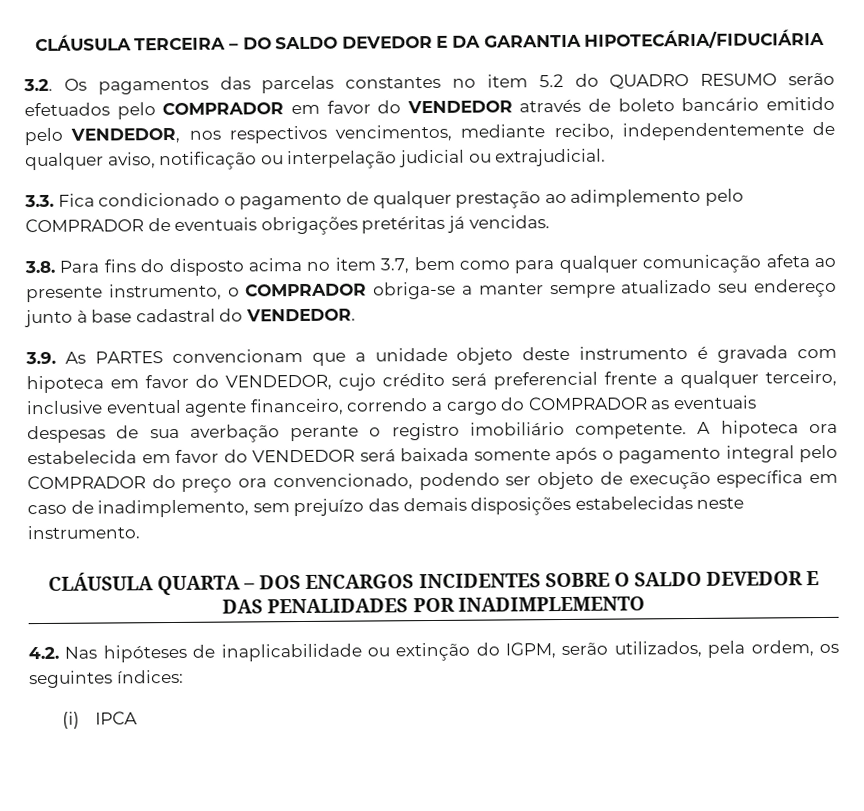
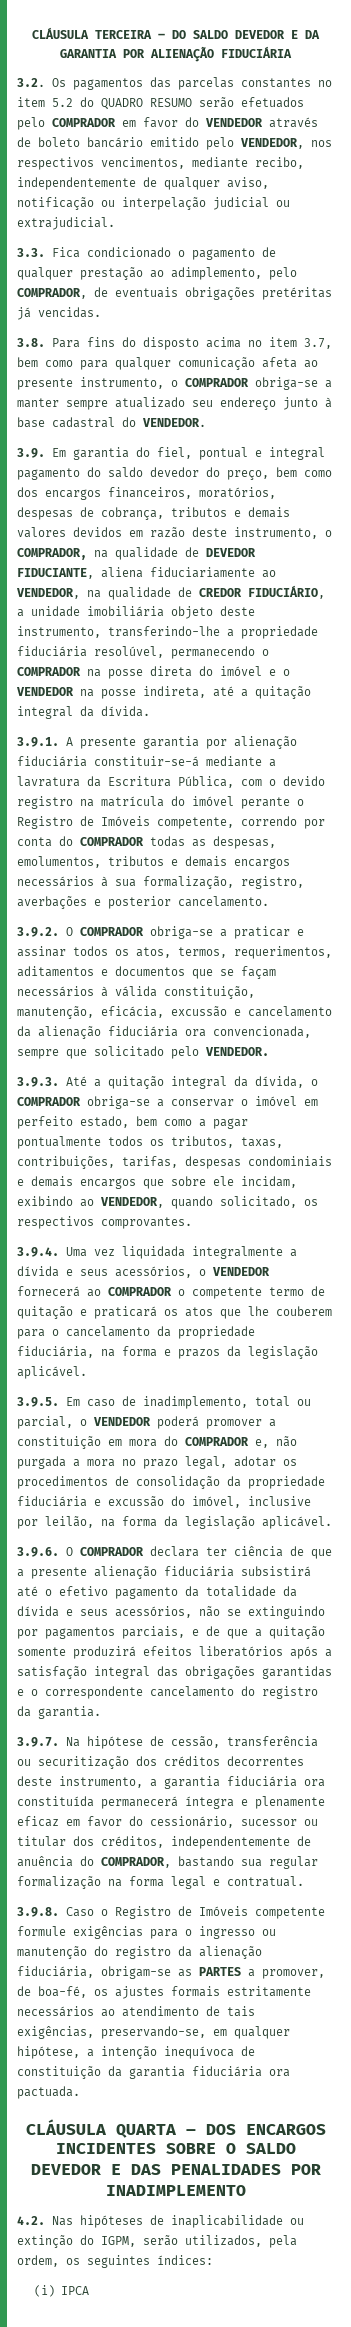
[584,28,826,49] HIPOTECÁRIA/FIDUCIÁRIA -> [123,46,292,62] POR ALIENAÇÃO FIDUCIÁRIA
[570,188,744,207] [25,218,144,233] adimplemento pelo COMPRADOR -> [171,267,297,280] [17,288,87,299] adimplemento, pelo COMPRADOR,
[64,345,837,366] [26,369,837,394] [26,395,757,417] [27,420,838,444] [27,444,838,465] [27,470,839,493] [27,496,745,518] [27,525,141,540] As PARTES convencionam que a unidade objeto deste instrumento é gravada com hipoteca em favor do VENDEDOR, cujo crédito será preferencial frente a qualquer terceiro, inclusive eventual agente financeiro, correndo a cargo do COMPRADOR as eventuais despesas de sua averbação perante o registro imobiliário competente. A hipoteca ora estabelecida em favor do VENDEDOR será baixada somente após o pagamento integral pelo COMPRADOR do preço ora convencionado, podendo ser objeto de execução específica em caso de inadimplemento, sem prejuízo das demais disposições estabelecidas neste instrumento. -> [52,447,325,460] [17,467,332,480] [17,487,276,500] [17,507,290,520] [17,527,332,539] [17,547,256,560] [17,567,276,579] [17,585,325,600] [17,606,255,619] [17,626,318,639] [17,646,269,659] [17,666,290,679] [17,686,311,699] [17,706,150,719] [17,736,297,749] [17,756,276,767] [17,776,325,788] [17,796,304,809] [17,816,325,829] [17,836,276,849] [17,856,290,869] [17,876,304,889] [17,896,269,909] [17,926,304,939] [17,946,332,959] [17,966,276,979] [17,986,255,999] [17,1006,332,1019] [17,1026,311,1039] [17,1046,269,1059] [17,1076,318,1089] [17,1096,318,1109] [17,1116,248,1129] [17,1136,283,1149] [17,1156,332,1169] [17,1176,297,1189] [17,1196,318,1209] [17,1216,192,1229] [17,1246,297,1259] [17,1266,270,1278] [17,1286,325,1299] [17,1306,332,1319] [17,1326,255,1339] [17,1346,318,1359] [17,1366,87,1379] [17,1396,311,1409] [17,1416,276,1429] [17,1436,297,1449] [17,1456,297,1469] [17,1476,325,1489] [17,1496,311,1508] [17,1516,332,1529] [17,1546,332,1559] [17,1566,311,1579] [17,1586,297,1599] [17,1606,325,1619] [17,1626,325,1639] [17,1646,332,1659] [17,1666,332,1679] [17,1686,318,1699] [17,1706,101,1719] [17,1736,318,1749] [17,1756,304,1769] [17,1776,325,1789] [17,1796,325,1809] [17,1816,318,1828] [17,1836,311,1849] [17,1856,318,1869] [17,1876,304,1889] [17,1906,325,1919] [17,1926,276,1939] [17,1946,262,1959] [17,1966,325,1979] [17,1986,311,1999] [17,2006,255,2017] [17,2026,290,2039] [17,2046,255,2059] [17,2066,290,2079] [17,2086,80,2099] Em garantia do fiel, pontual e integral pagamento do saldo devedor do preço, bem como dos encargos financeiros, moratórios, despesas de cobrança, tributos e demais valores devidos em razão deste instrumento, o COMPRADOR, na qualidade de DEVEDOR FIDUCIANTE, aliena fiduciariamente ao VENDEDOR, na qualidade de CREDOR FIDUCIÁRIO, a unidade imobiliária objeto deste instrumento, transferindo-lhe a propriedade fiduciária resolúvel, permanecendo o COMPRADOR na posse direta do imóvel e o VENDEDOR na posse indireta, até a quitação integral da dívida. // 3.9.1. A presente garantia por alienação fiduciária constituir-se-á mediante a lavratura da Escritura Pública, com o devido registro na matrícula do imóvel perante o Registro de Imóveis competente, correndo por conta do COMPRADOR todas as despesas, emolumentos, tributos e demais encargos necessários à sua formalização, registro, averbações e posterior cancelamento. // 3.9.2. O COMPRADOR obriga-se a praticar e assinar todos os atos, termos, requerimentos, aditamentos e documentos que se façam necessários à válida constituição, manutenção, eficácia, excussão e cancelamento da alienação fiduciária ora convencionada, sempre que solicitado pelo VENDEDOR. // 3.9.3. Até a quitação integral da dívida, o COMPRADOR obriga-se a conservar o imóvel em perfeito estado, bem como a pagar pontualmente todos os tributos, taxas, contribuições, tarifas, despesas condominiais e demais encargos que sobre ele incidam, exibindo ao VENDEDOR, quando solicitado, os respectivos comprovantes. // 3.9.4. Uma vez liquidada integralmente a dívida e seus acessórios, o VENDEDOR fornecerá ao COMPRADOR o competente termo de quitação e praticará os atos que lhe couberem para o cancelamento da propriedade fiduciária, na forma e prazos da legislação aplicável. // 3.9.5. Em caso de inadimplemento, total ou parcial, o VENDEDOR poderá promover a constituição em mora do COMPRADOR e, não purgada a mora no prazo legal, adotar os procedimentos de consolidação da propriedade fiduciária e excussão do imóvel, inclusive por leilão, na forma da legislação aplicável. // 3.9.6. O COMPRADOR declara ter ciência de que a presente alienação fiduciária subsistirá até o efetivo pagamento da totalidade da dívida e seus acessórios, não se extinguindo por pagamentos parciais, e de que a quitação somente produzirá efeitos liberatórios após a satisfação integral das obrigações garantidas e o correspondente cancelamento do registro da garantia. // 3.9.7. Na hipótese de cessão, transferência ou securitização dos créditos decorrentes deste instrumento, a garantia fiduciária ora constituída permanecerá íntegra e plenamente eficaz em favor do cessionário, sucessor ou titular dos créditos, independentemente de anuência do COMPRADOR, bastando sua regular formalização na forma legal e contratual. // 3.9.8. Caso o Registro de Imóveis competente formule exigências para o ingresso ou manutenção do registro da alienação fiduciária, obrigam-se as PARTES a promover, de boa-fé, os ajustes formais estritamente necessários ao atendimento de tais exigências, preservando-se, em qualquer hipótese, a intenção inequívoca de constituição da garantia fiduciária ora pactuada.

